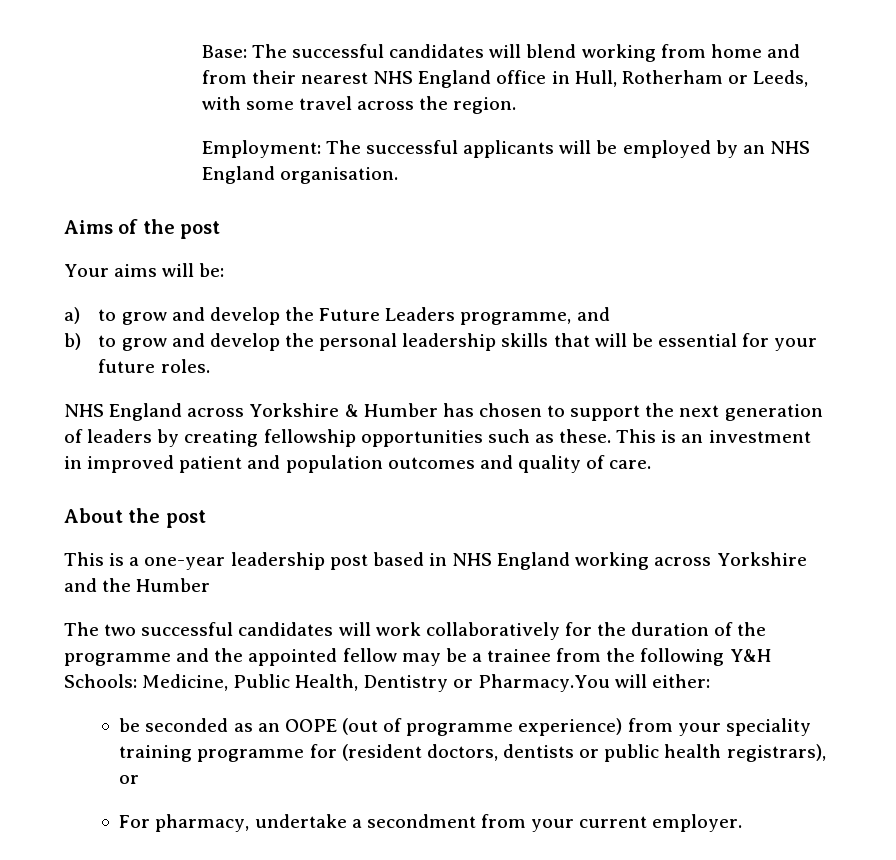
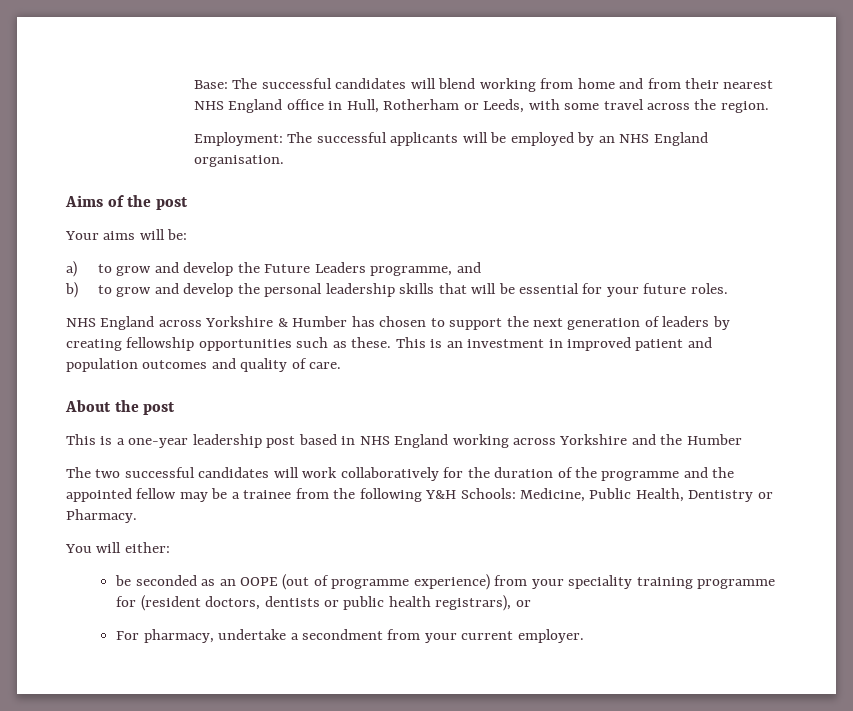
[477,674,610,692] Pharmacy.You -> [66,509,137,523] [65,544,92,553] Pharmacy. // You

